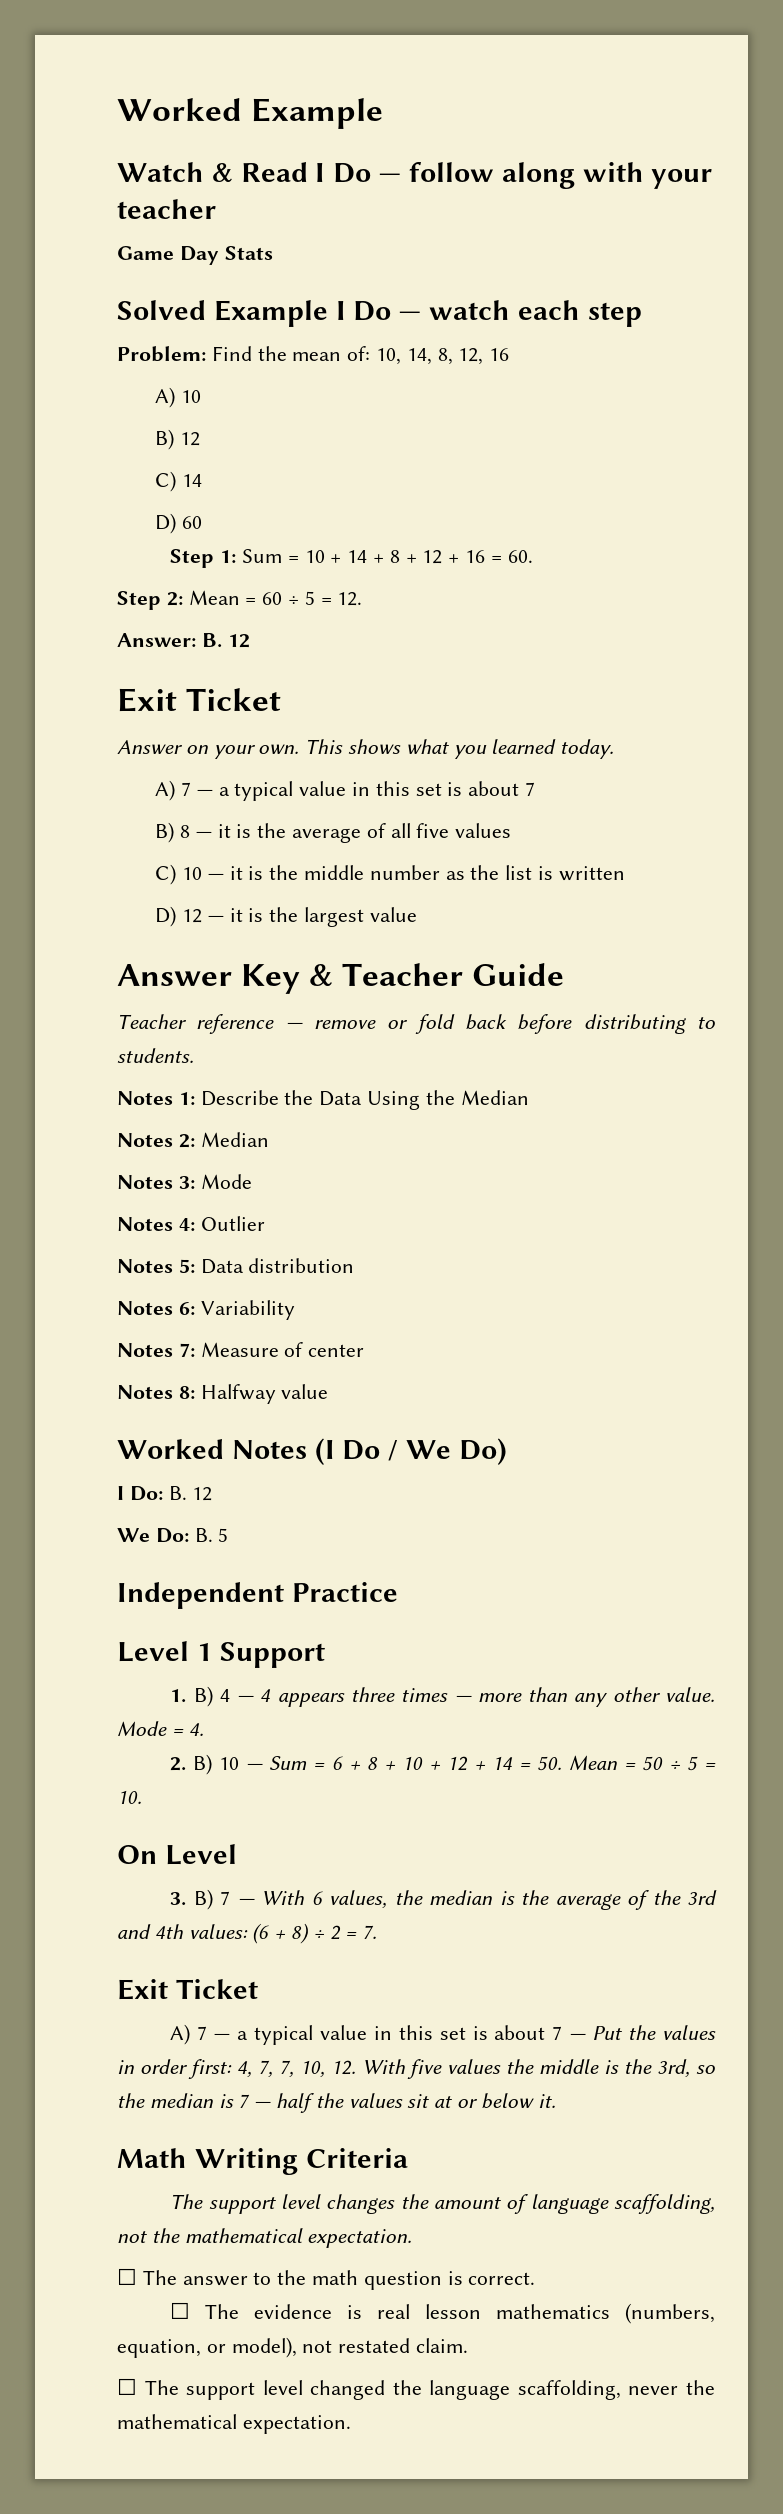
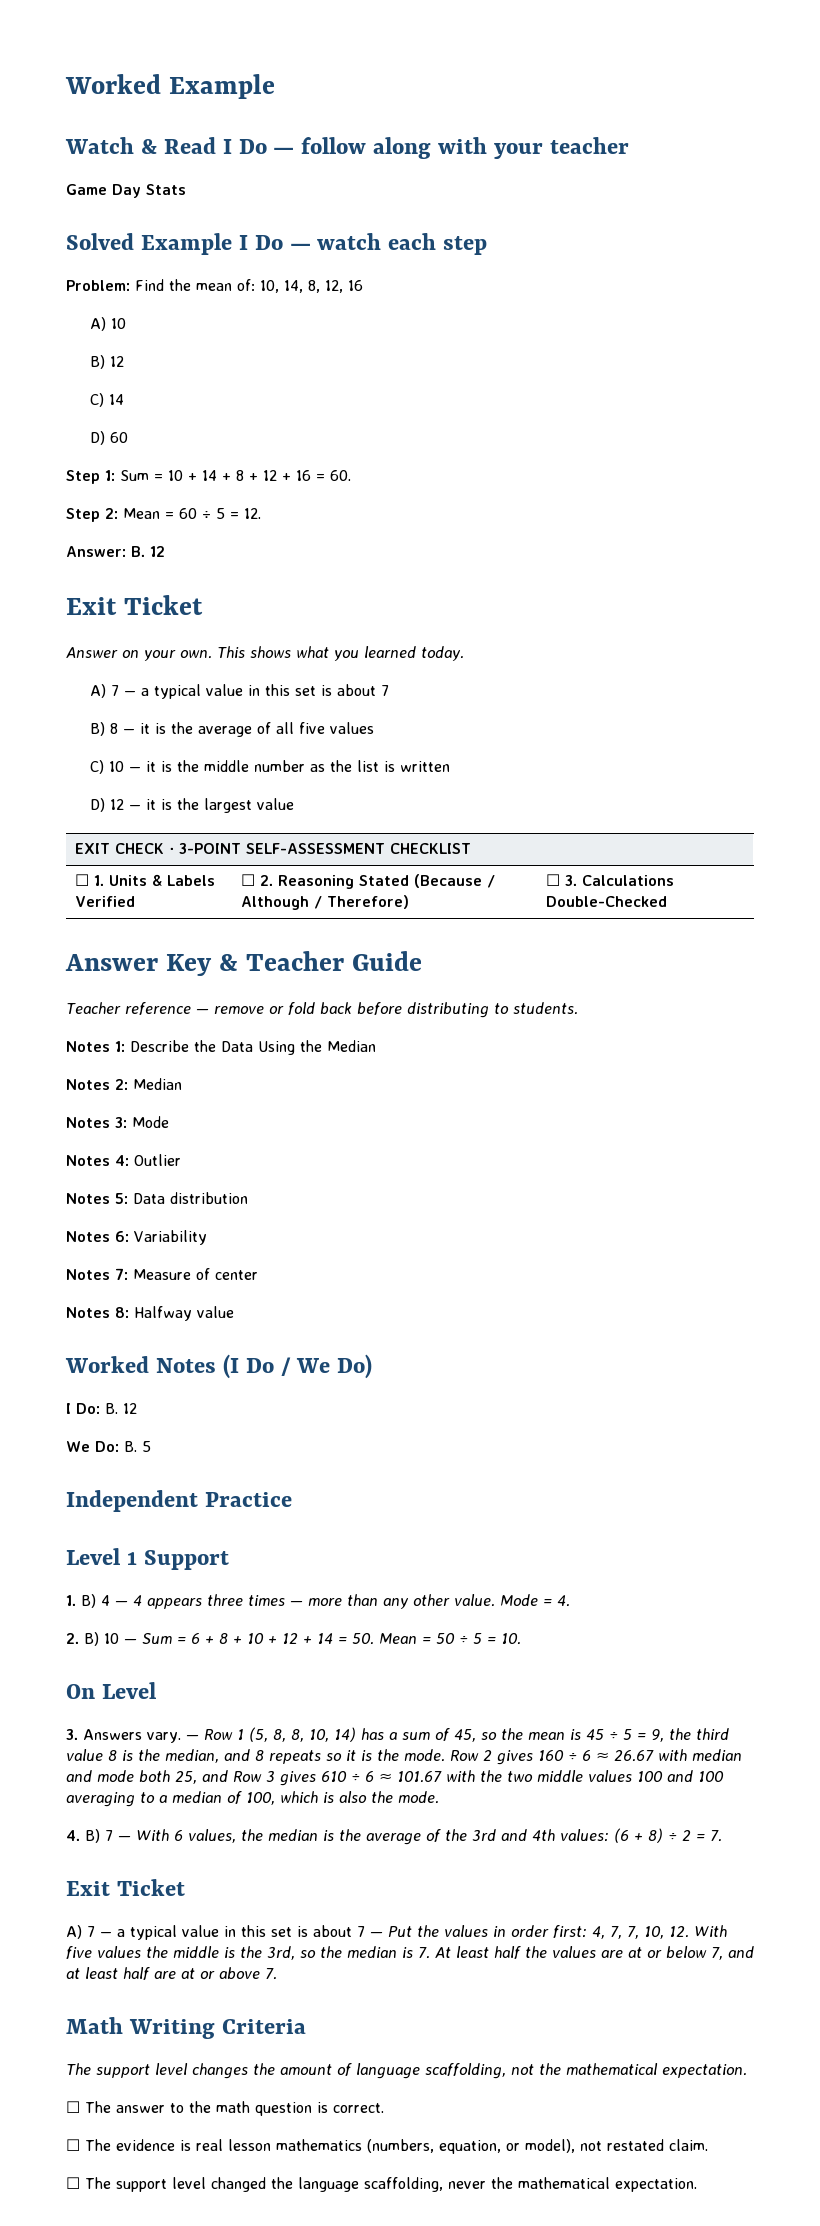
(417, 914) none -> [75,843,472,854] [75,874,216,886] [75,896,136,907] [241,874,496,889] [241,895,410,910] [546,874,675,886] [546,896,668,907] // EXIT CHECK · 3-POINT SELF-ASSESSMENT CHECKLIST // ☐ 1. Units & Labels Verified | ☐ 2. Reasoning Stated (Because / Although / Therefore) | ☐ 3. Calculations Double-Checked
(187, 1899) none -> [83,1727,729,1743] [66,1749,742,1765] [66,1770,724,1786] [66,1791,439,1807] [66,1830,80,1841] Answers vary. — Row 1 (5, 8, 8, 10, 14) has a sum of 45, so the mean is 45 ÷ 5 = 9, the third value 8 is the median, and 8 repeats so it is the mode. Row 2 gives 160 ÷ 6 ≈ 26.67 with median and mode both 25, and Row 3 gives 610 ÷ 6 ≈ 101.67 with the two middle values 100 and 100 averaging to a median of 100, which is also the mode. // 4.
[238,2094,272,2108] 7 — -> [418,1946,489,1959] 7. At least
[407,2094,430,2108] sit -> [601,1950,623,1958] are
[537,2094,556,2108] it. -> [711,1946,754,1960] [66,1967,277,1980] 7, and at least half are at or above 7.

